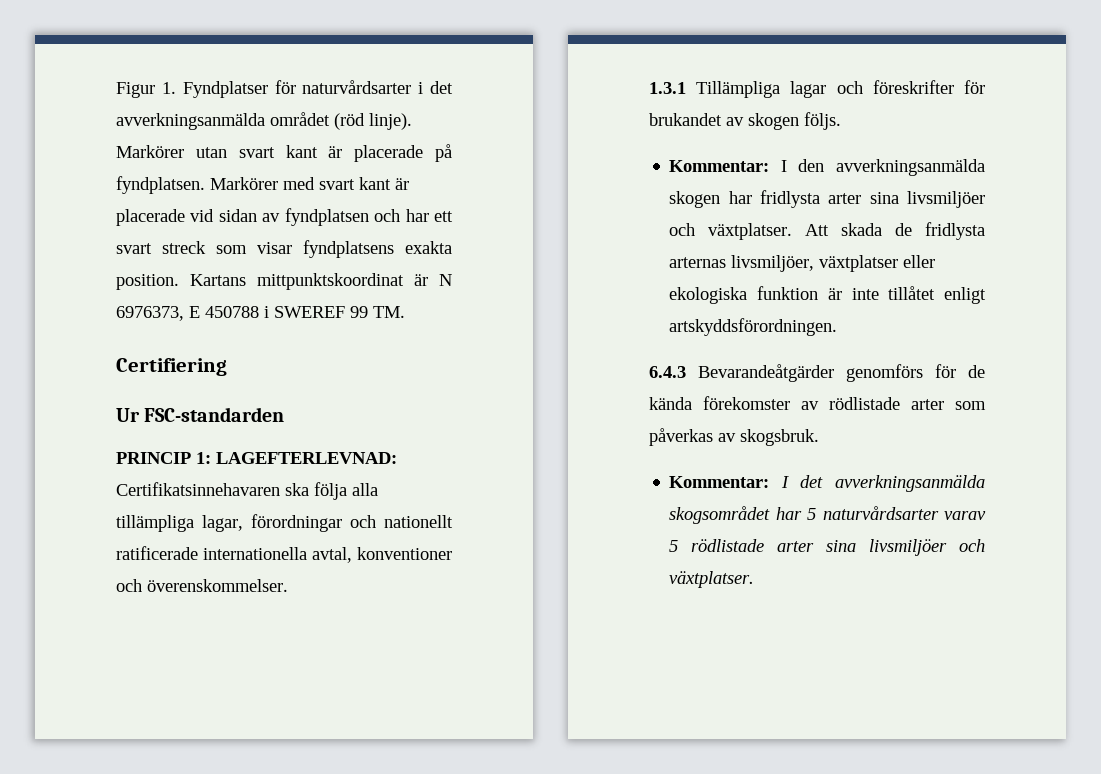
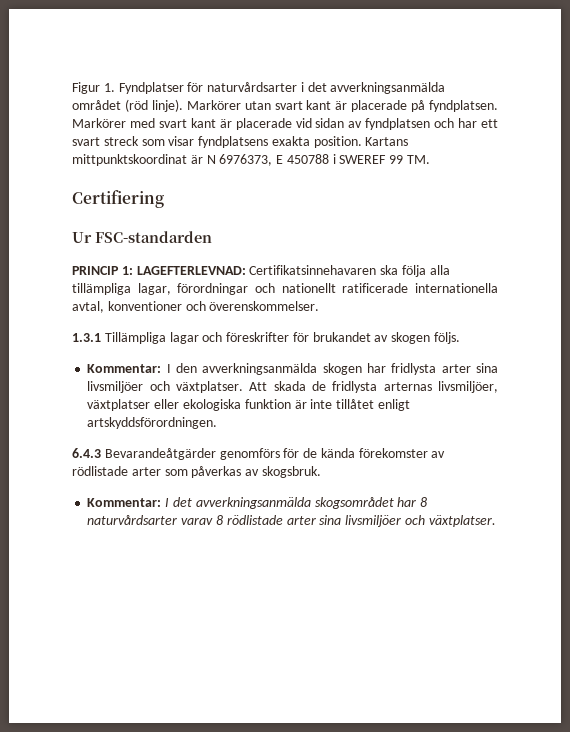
[807,508,817,520] 5 -> [420,497,428,507] 8
[669,540,679,552] 5 -> [215,515,223,525] 8

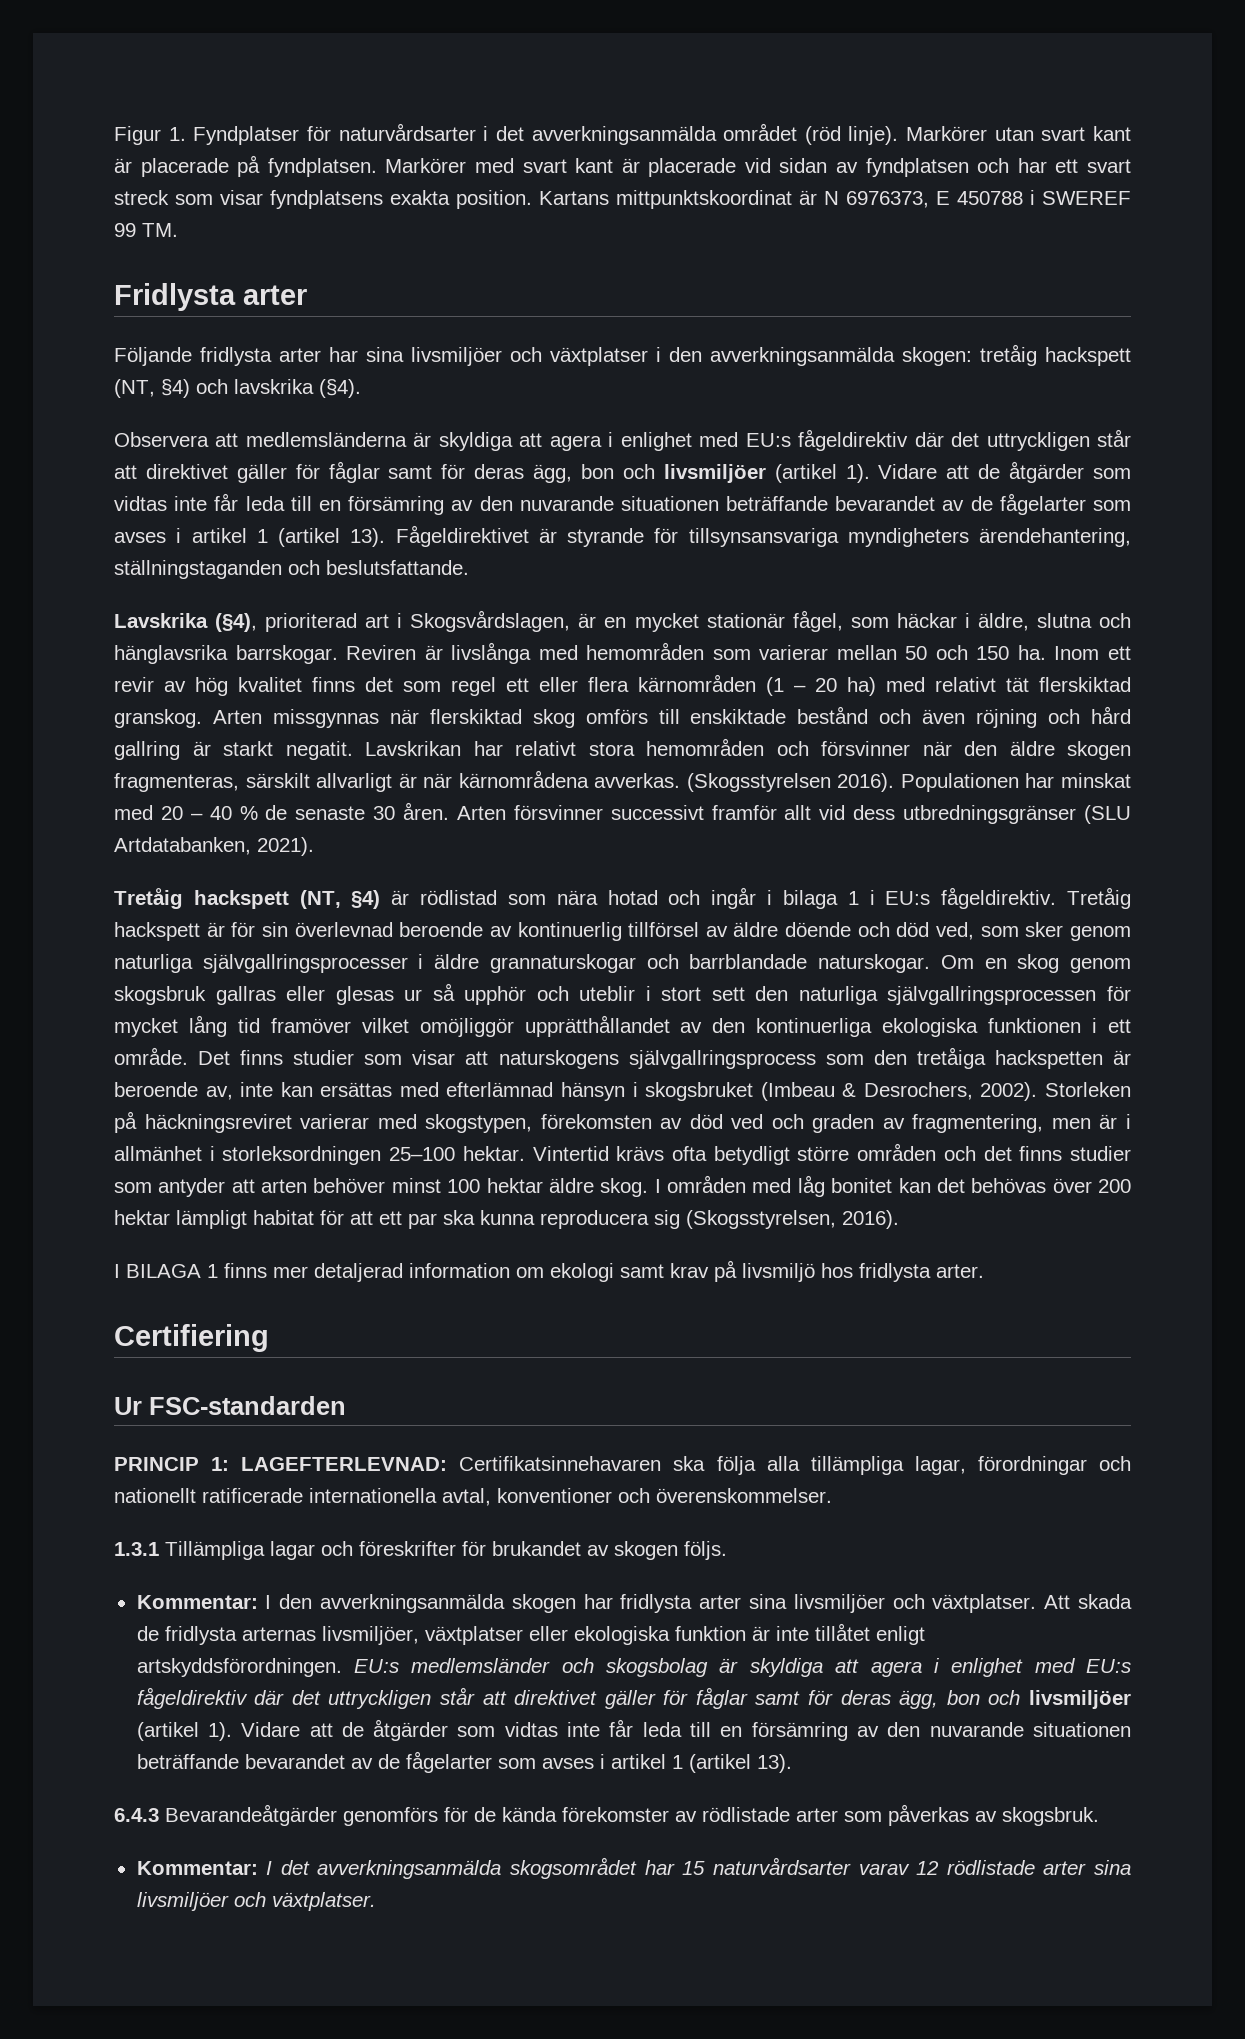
(431, 159) none -> [114,283,307,311] [114,344,1131,366] [114,379,361,398] [114,429,1131,451] [114,461,1132,483] [114,493,1131,515] [114,525,1131,547] [114,560,469,579] [114,610,1131,632] [114,642,1131,664] [114,674,1131,696] [114,706,1132,728] [114,738,1131,760] [114,770,1131,792] [114,802,1131,824] [114,837,314,856] [114,887,1132,909] [114,922,1131,941] [114,954,1132,973] [114,983,1131,1005] [114,1015,1131,1037] [114,1047,1131,1069] [114,1082,1131,1101] [114,1111,1131,1133] [114,1143,1131,1165] [114,1175,1131,1197] [114,1210,899,1229] [114,1260,984,1282] // Fridlysta arter // Följande fridlysta arter har sina livsmiljöer och växtplatser i den avverkningsanmälda skogen: tretåig hackspett (NT, §4) och lavskrika (§4). // Observera att medlemsländerna är skyldiga att agera i enlighet med EU:s fågeldirektiv där det uttryckligen står att direktivet gäller för fåglar samt för deras ägg, bon och livsmiljöer (artikel 1). Vidare att de åtgärder som vidtas inte får leda till en försämring av den nuvarande situationen beträffande bevarandet av de fågelarter som avses i artikel 1 (artikel 13). Fågeldirektivet är styrande för tillsynsansvariga myndigheters ärendehantering, ställningstaganden och beslutsfattande. // Lavskrika (§4), prioriterad art i Skogsvårdslagen, är en mycket stationär fågel, som häckar i äldre, slutna och hänglavsrika barrskogar. Reviren är livslånga med hemområden som varierar mellan 50 och 150 ha. Inom ett revir av hög kvalitet finns det som regel ett eller flera kärnområden (1 – 20 ha) med relativt tät flerskiktad granskog. Arten missgynnas när flerskiktad skog omförs till enskiktade bestånd och även röjning och hård gallring är starkt negatit. Lavskrikan har relativt stora hemområden och försvinner när den äldre skogen fragmenteras, särskilt allvarligt är när kärnområdena avverkas. (Skogsstyrelsen 2016). Populationen har minskat med 20 – 40 % de senaste 30 åren. Arten försvinner successivt framför allt vid dess utbredningsgränser (SLU Artdatabanken, 2021). // Tretåig hackspett (NT, §4) är rödlistad som nära hotad och ingår i bilaga 1 i EU:s fågeldirektiv. Tretåig hackspett är för sin överlevnad beroende av kontinuerlig tillförsel av äldre döende och död ved, som sker genom naturliga självgallringsprocesser i äldre grannaturskogar och barrblandade naturskogar. Om en skog genom skogsbruk gallras eller glesas ur så upphör och uteblir i stort sett den naturliga självgallringsprocessen för mycket lång tid framöver vilket omöjliggör upprätthållandet av den kontinuerliga ekologiska funktionen i ett område. Det finns studier som visar att naturskogens självgallringsprocess som den tretåiga hackspetten är beroende av, inte kan ersättas med efterlämnad hänsyn i skogsbruket (Imbeau & Desrochers, 2002). Storleken på häckningsreviret varierar med skogstypen, förekomsten av död ved och graden av fragmentering, men är i allmänhet i storleksordningen 25–100 hektar. Vintertid krävs ofta betydligt större områden och det finns studier som antyder att arten behöver minst 100 hektar äldre skog. I områden med låg bonitet kan det behövas över 200 hektar lämpligt habitat för att ett par ska kunna reproducera sig (Skogsstyrelsen, 2016). // I BILAGA 1 finns mer detaljerad information om ekologi samt krav på livsmiljö hos fridlysta arter.
(218, 423) none -> [353,1658,1132,1677] [136,1687,1132,1709] [136,1719,1132,1741] [136,1751,792,1773] EU:s medlemsländer och skogsbolag är skyldiga att agera i enlighet med EU:s fågeldirektiv där det uttryckligen står att direktivet gäller för fåglar samt för deras ägg, bon och livsmiljöer (artikel 1). Vidare att de åtgärder som vidtas inte får leda till en försämring av den nuvarande situationen beträffande bevarandet av de fågelarter som avses i artikel 1 (artikel 13).
[420,497,428,507] 8 -> [682,1861,706,1875] 15
[215,515,223,525] 8 -> [916,1861,940,1875] 12

